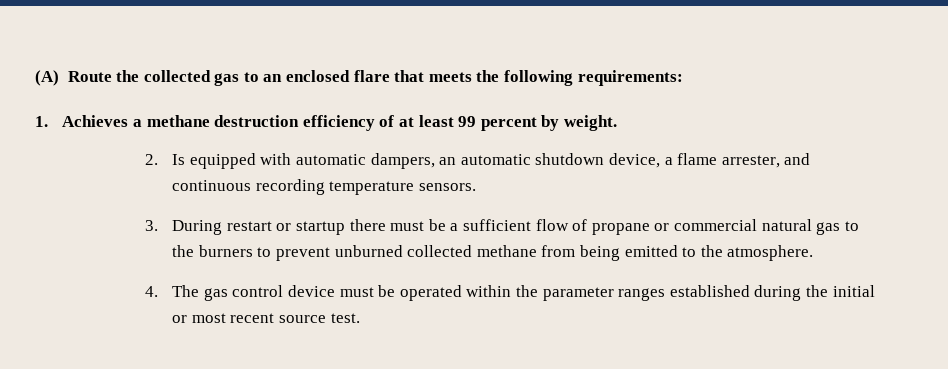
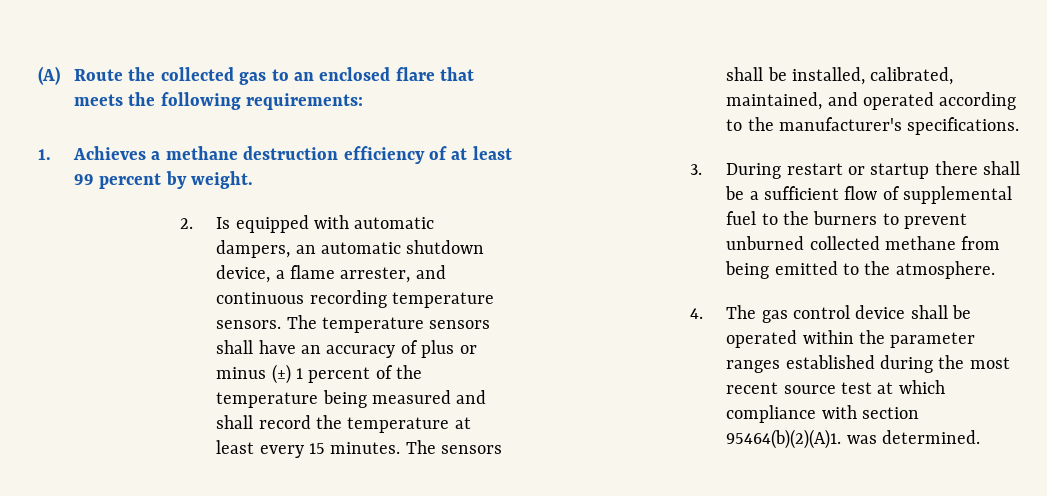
(477, 187) none -> [286,315,491,333] [216,340,477,358] [216,364,423,384] [216,390,487,408] [216,415,471,433] [216,440,503,458] [726,67,954,85] [726,92,1017,110] [726,117,1020,135] The temperature sensors shall have an accuracy of plus or minus (±) 1 percent of the temperature being measured and shall record the temperature at least every 15 minutes. The sensors shall be installed, calibrated, maintained, and operated according to the manufacturer's specifications.
[390,221,425,231] must -> [983,161,1021,175] shall
[591,219,841,235] propane or commercial natural gas -> [903,186,1013,204] [726,211,757,225] supplemental fuel
[339,287,374,297] must -> [910,305,948,319] shall
[832,285,875,297] [172,315,188,323] initial or -> (965, 362) none
[330,313,360,323] test. -> [840,380,945,394] [726,405,919,423] [726,429,980,449] test at which compliance with section 95464(b)(2)(A)1. was determined.

